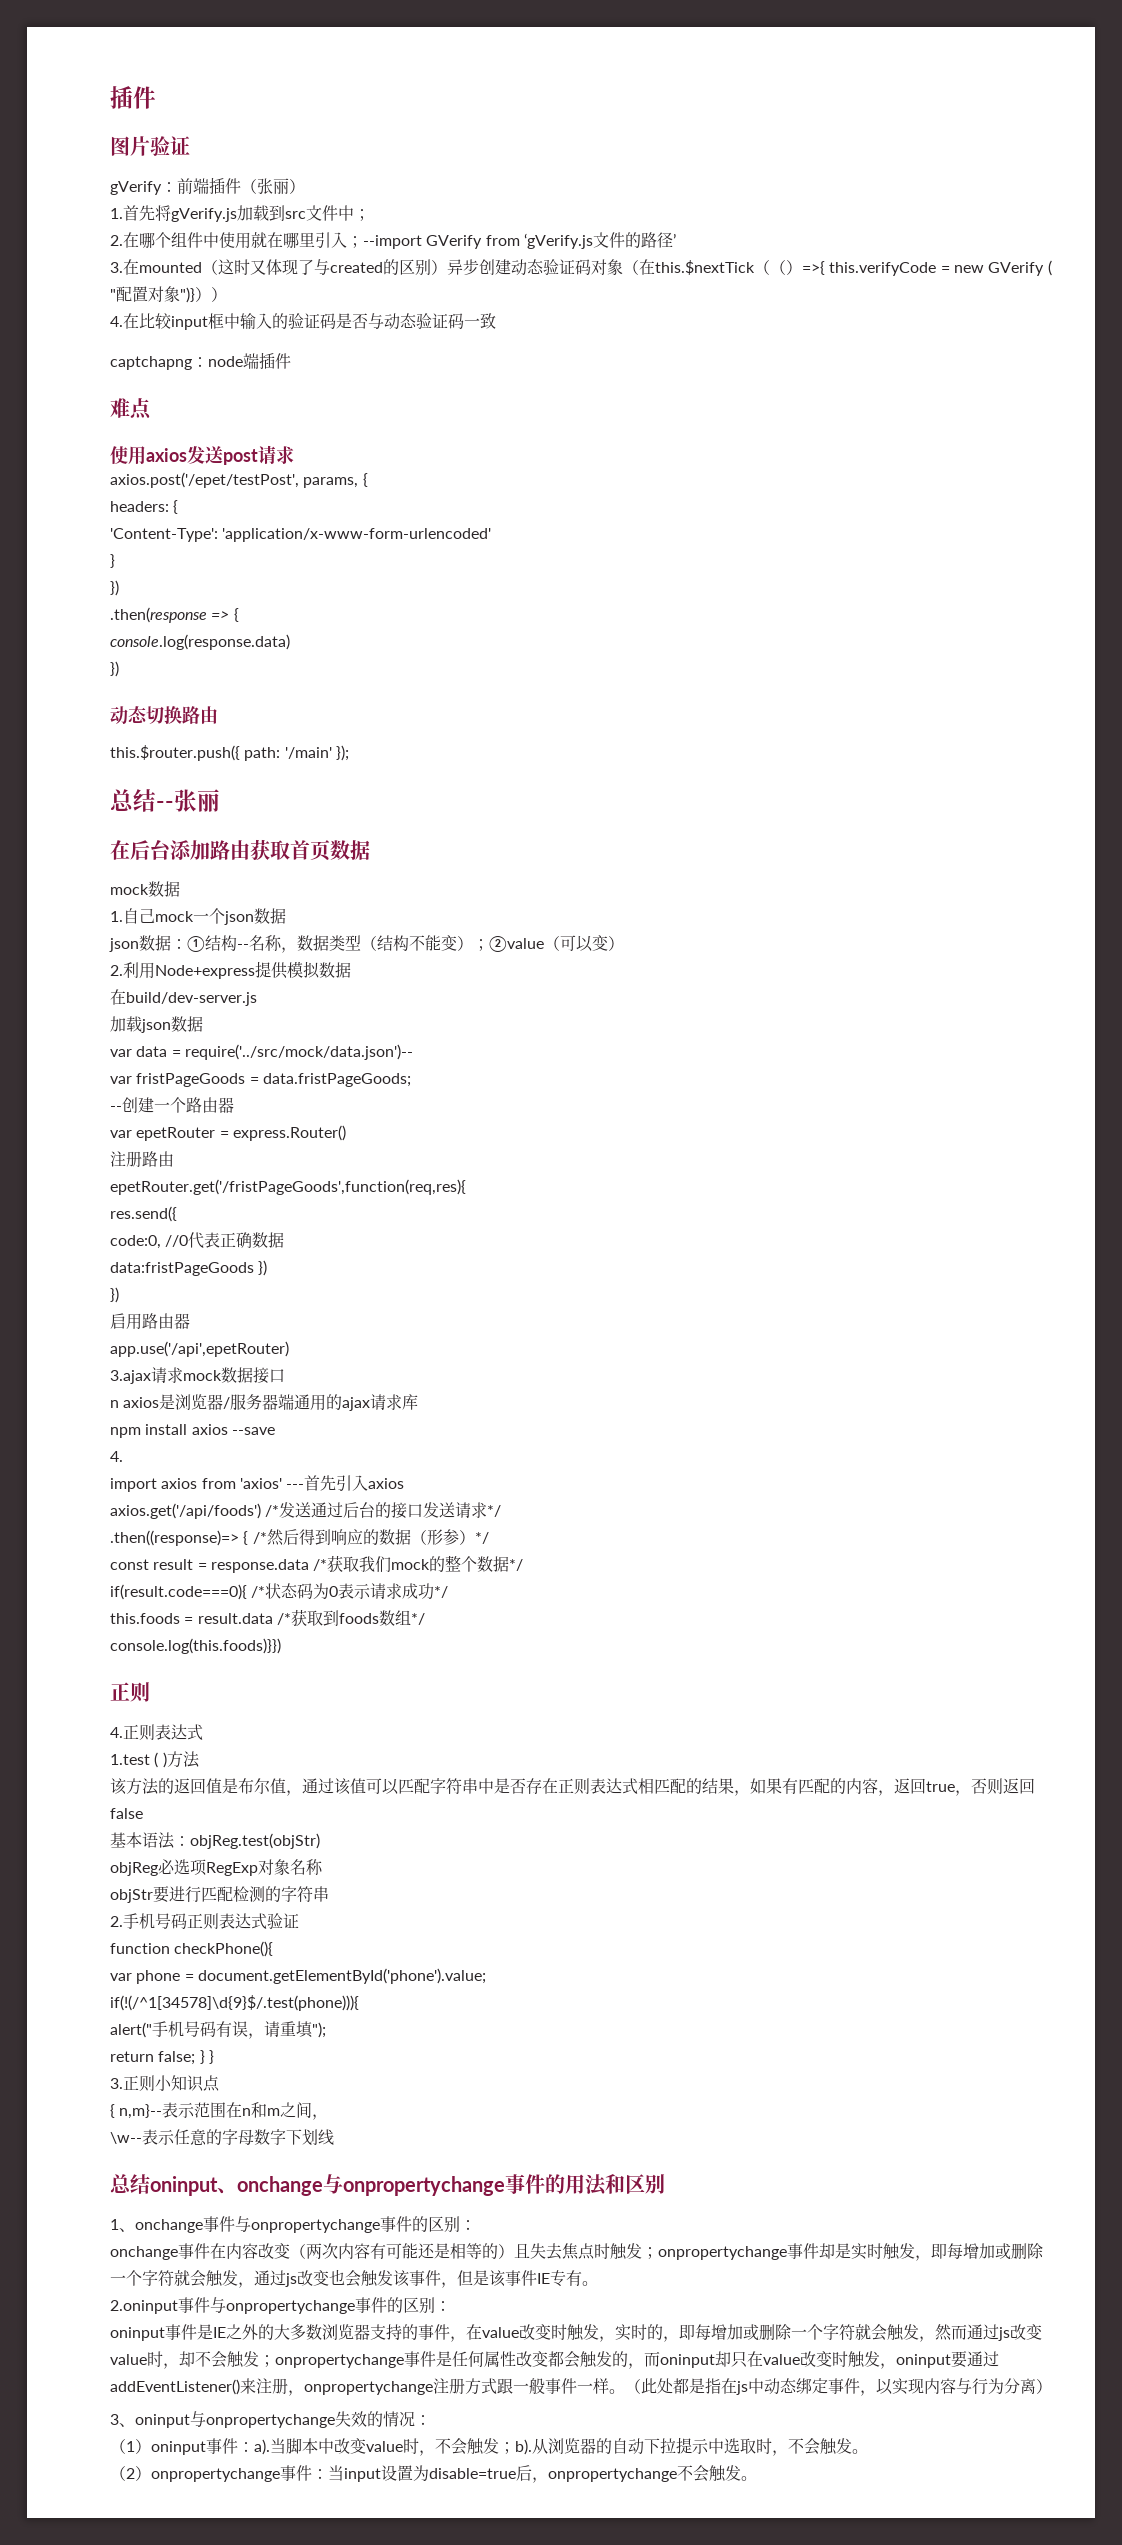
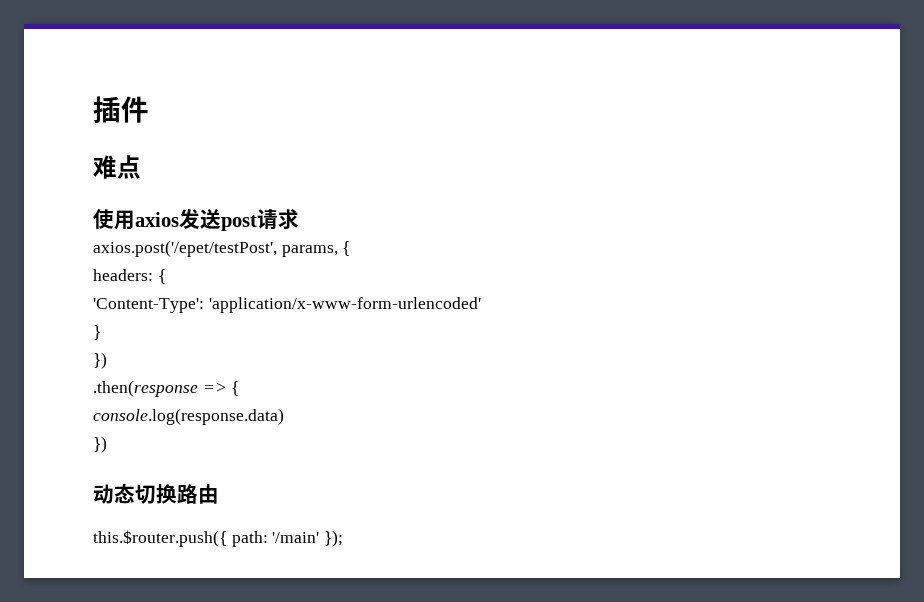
[110,86,156,109] [110,136,190,156] [110,177,305,195] [110,205,370,222] [110,232,676,249] [110,259,1052,276] [110,286,227,303] [110,313,496,330] [110,352,291,370] 插件 // 图片验证 // gVerify：前端插件（张丽） // 1.首先将gVerify.js加载到src文件中； // 2.在哪个组件中使用就在哪里引入；--import GVerify from ‘gVerify.js文件的路径’ // 3.在mounted（这时又体现了与created的区别）异步创建动态验证码对象（在this.$nextTick（（）=>{ this.verifyCode = new GVerify ( "配置对象")}）） // 4.在比较input框中输入的验证码是否与动态验证码一致 // captchapng：node端插件 -> [93,96,149,123] 插件
[110,789,220,812] [110,839,370,861] [110,881,180,897] [110,908,286,925] [109,935,624,953] [110,961,351,979] [110,989,257,1006] [110,1016,203,1033] [110,1044,413,1060] [110,1073,411,1087] [110,1097,234,1113] [110,1125,346,1141] [110,1151,174,1167] [110,1179,466,1195] [110,1206,177,1222] [110,1232,285,1249] [110,1260,268,1276] [110,1287,119,1303] [110,1313,190,1330] [110,1341,289,1357] [110,1367,285,1384] [110,1394,419,1411] [110,1424,275,1438] [110,1451,123,1462] [110,1475,405,1492] [110,1502,502,1519] [110,1529,489,1546] [110,1555,524,1573] [110,1583,449,1600] [110,1609,425,1626] [110,1638,281,1654] [110,1682,150,1703] [110,1724,203,1741] [110,1751,200,1768] [110,1778,1035,1796] [110,1808,143,1819] [110,1832,320,1849] [110,1859,323,1876] [110,1886,329,1903] [110,1913,299,1930] [110,1941,274,1957] [110,1968,486,1984] [110,1995,359,2011] [110,2021,326,2039] [110,2050,214,2065] [110,2075,220,2092] [110,2102,329,2120] [110,2129,334,2146] [110,2174,665,2196] [110,2216,476,2233] [110,2243,1044,2261] [110,2269,598,2288] [110,2297,451,2314] [110,2324,1042,2342] [110,2351,999,2369] [110,2378,1052,2396] [110,2411,431,2428] [110,2437,868,2456] [110,2465,757,2483] // 总结--张丽 // 在后台添加路由获取首页数据 // mock数据 // 1.自己mock一个json数据 // json数据：①结构--名称，数据类型（结构不能变）；②value（可以变） // 2.利用Node+express提供模拟数据 // 在build/dev-server.js // 加载json数据 // var data = require('../src/mock/data.json')-- // var fristPageGoods = data.fristPageGoods; // --创建一个路由器 // var epetRouter = express.Router() // 注册路由 // epetRouter.get('/fristPageGoods',function(req,res){ // res.send({ // code:0, //0代表正确数据 // data:fristPageGoods }) // }) // 启用路由器 // app.use('/api',epetRouter) // 3.ajax请求mock数据接口 // n axios是浏览器/服务器端通用的ajax请求库 // npm install axios --save // 4. // import axios from 'axios' ---首先引入axios // axios.get('/api/foods') /*发送通过后台的接口发送请求*/ // .then((response)=> { /*然后得到响应的数据（形参）*/ // const result = response.data /*获取我们mock的整个数据*/ // if(result.code===0){ /*状态码为0表示请求成功*/ // this.foods = result.data /*获取到foods数组*/ // console.log(this.foods)}}) // 正则 // 4.正则表达式 // 1.test ( )方法 // 该方法的返回值是布尔值，通过该值可以匹配字符串中是否存在正则表达式相匹配的结果，如果有匹配的内容，返回true，否则返回false // 基本语法：objReg.test(objStr) // objReg必选项RegExp对象名称 // objStr要进行匹配检测的字符串 // 2.手机号码正则表达式验证 // function checkPhone(){ // var phone = document.getElementById('phone').value; // if(!(/^1[34578]\d{9}$/.test(phone))){ // alert("手机号码有误，请重填"); // return false; } } // 3.正则小知识点 // { n,m}--表示范围在n和m之间， // \w--表示任意的字母数字下划线 // 总结oninput、onchange与onpropertychange事件的用法和区别 // 1、onchange事件与onpropertychange事件的区别： // onchange事件在内容改变（两次内容有可能还是相等的）且失去焦点时触发；onpropertychange事件却是实时触发，即每增加或删除一个字符就会触发，通过js改变也会触发该事件，但是该事件IE专有。 // 2.oninput事件与onpropertychange事件的区别： // oninput事件是IE之外的大多数浏览器支持的事件，在value改变时触发，实时的，即每增加或删除一个字符就会触发，然而通过js改变value时，却不会触发；onpropertychange事件是任何属性改变都会触发的，而oninput却只在value改变时触发，oninput要通过addEventListener()来注册，onpropertychange注册方式跟一般事件一样。（此处都是指在js中动态绑定事件，以实现内容与行为分离） // 3、oninput与onpropertychange失效的情况： // （1）oninput事件：a).当脚本中改变value时，不会触发；b).从浏览器的自动下拉提示中选取时，不会触发。 // （2）onpropertychange事件：当input设置为disable=true后，onpropertychange不会触发。 -> (344, 538) none

